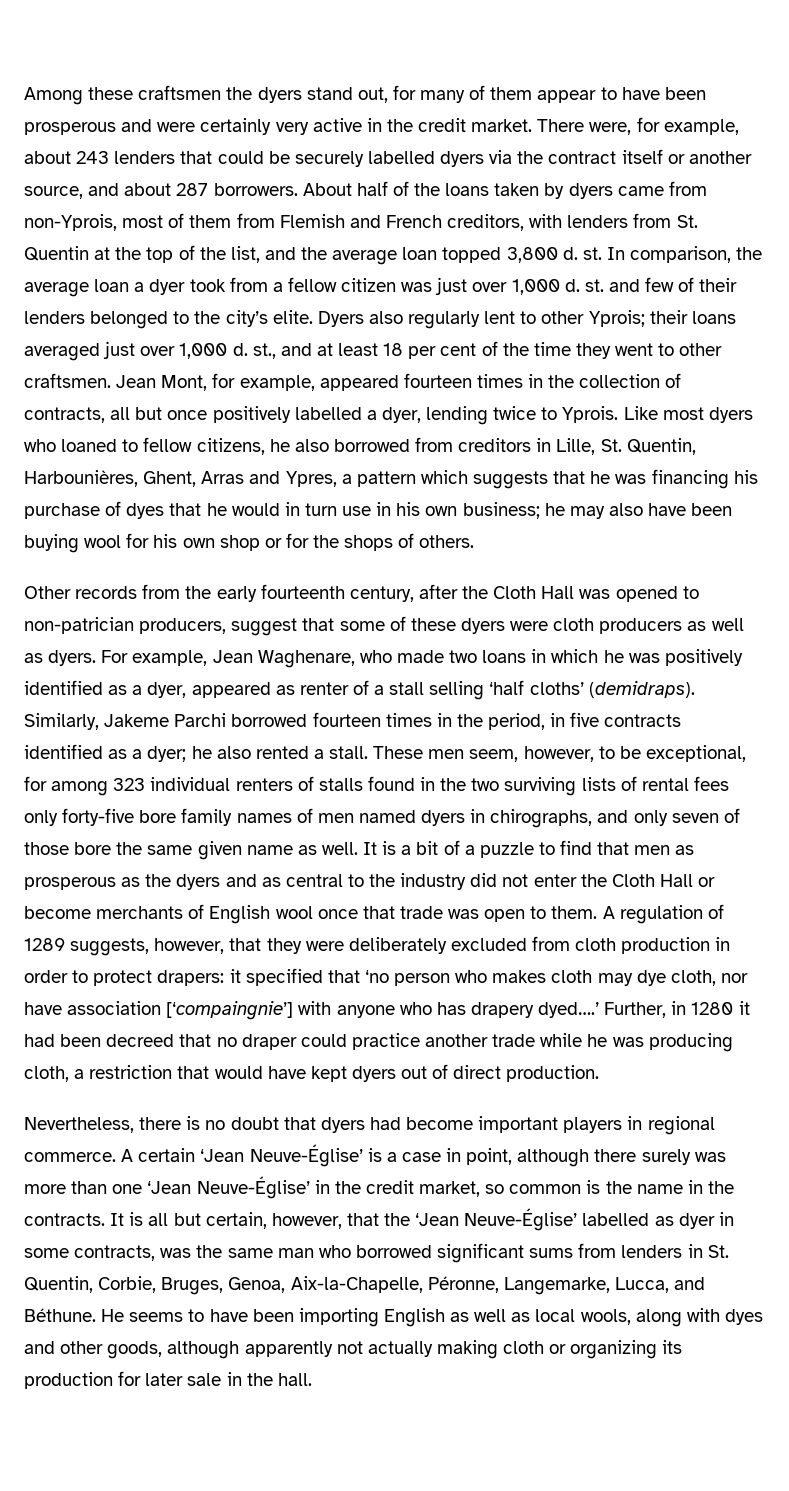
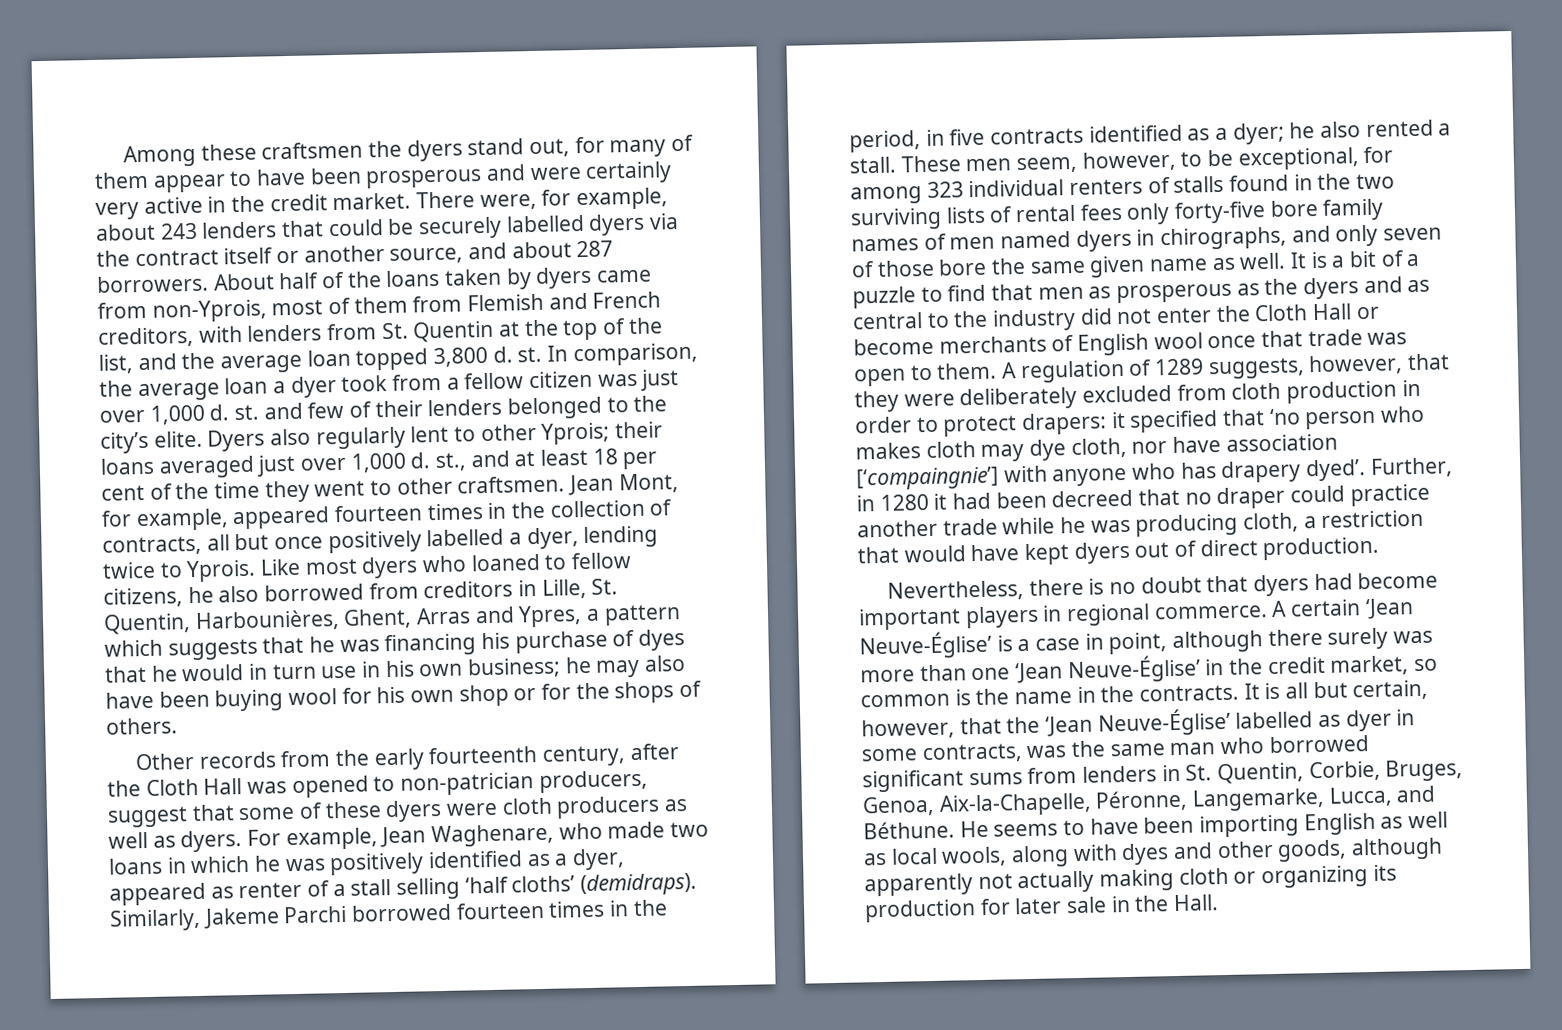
[538,1002,600,1018] dyed….’ -> [1305,459,1367,482] dyed’.
[277,1373,312,1386] hall. -> [1173,894,1220,912] Hall.

